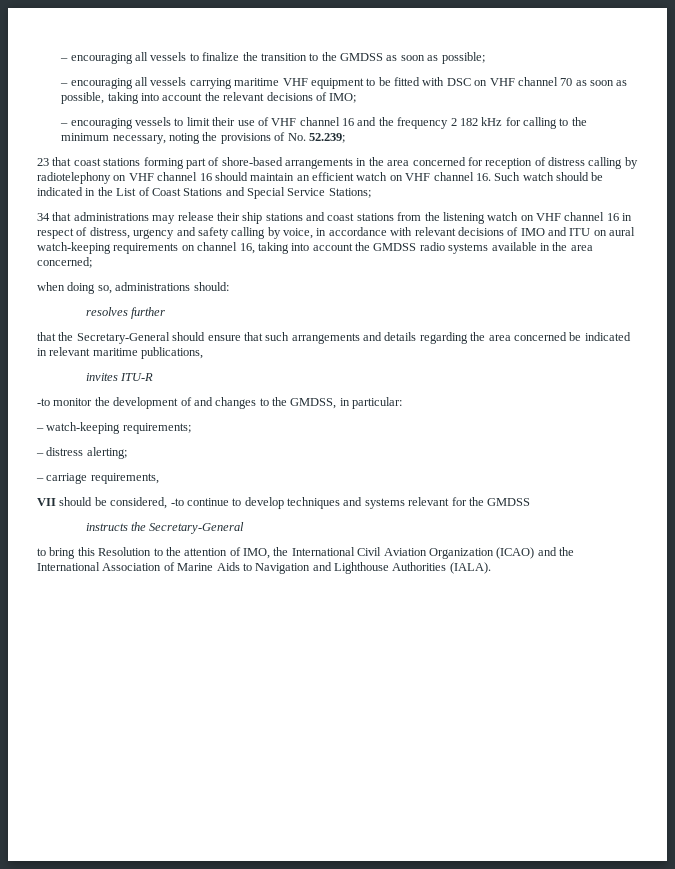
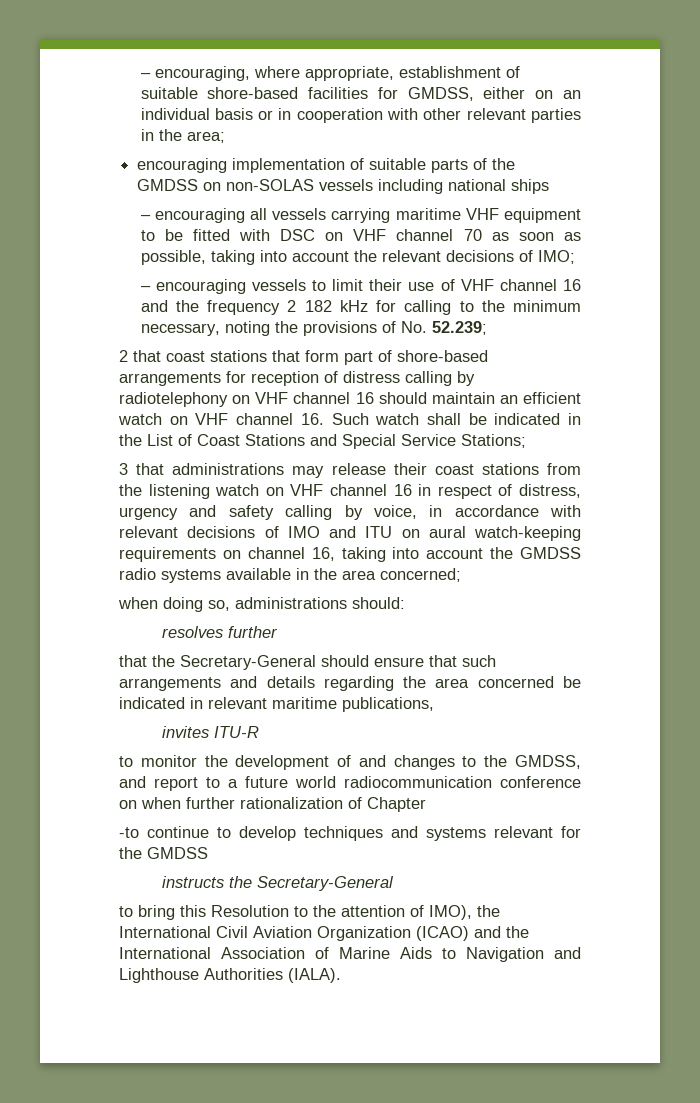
[60,52,485,64] – encouraging all vessels to finalize the transition to the GMDSS as soon as possible; -> [140,66,520,81] [140,87,581,101] [140,108,581,123] [140,129,225,143] [137,158,516,173] [137,179,550,194] – encouraging, where appropriate, establishment of suitable shore-based facilities for GMDSS, either on an individual basis or in cooperation with other relevant parties in the area; // encouraging implementation of suitable parts of the GMDSS on non-SOLAS vessels including national ships
[37,158,49,166] 23 -> [119,350,128,362] 2
[143,157,184,169] forming -> [272,350,339,362] that form
[356,157,466,166] in the area concerned -> (221, 379) none
[556,172,589,181] should -> [426,413,461,425] shall
[37,213,50,221] 34 -> [119,463,128,475] 3
[242,212,325,224] ship stations and -> (427, 469) none
[37,398,50,406] -to -> [119,756,133,767] to
[339,397,403,409] [36,422,191,434] [36,447,127,459] [36,473,159,484] [37,497,168,509] in particular: // – watch-keeping requirements; // – distress alerting; // – carriage requirements, // VII should be considered, -> [119,776,581,791] [119,797,426,812] and report to a future world radiocommunication conference on when further rationalization of Chapter //
[243,548,270,559] IMO, -> [429,905,472,920] IMO),

